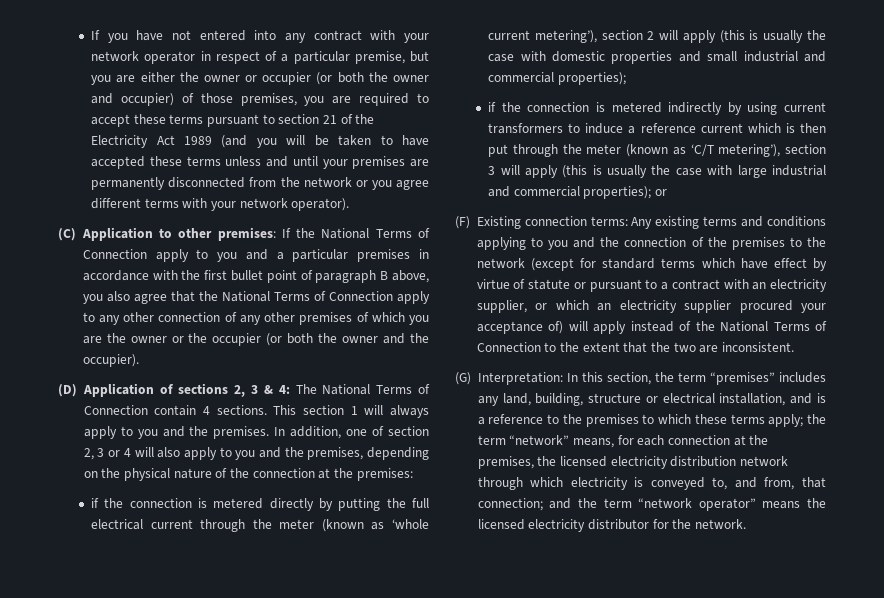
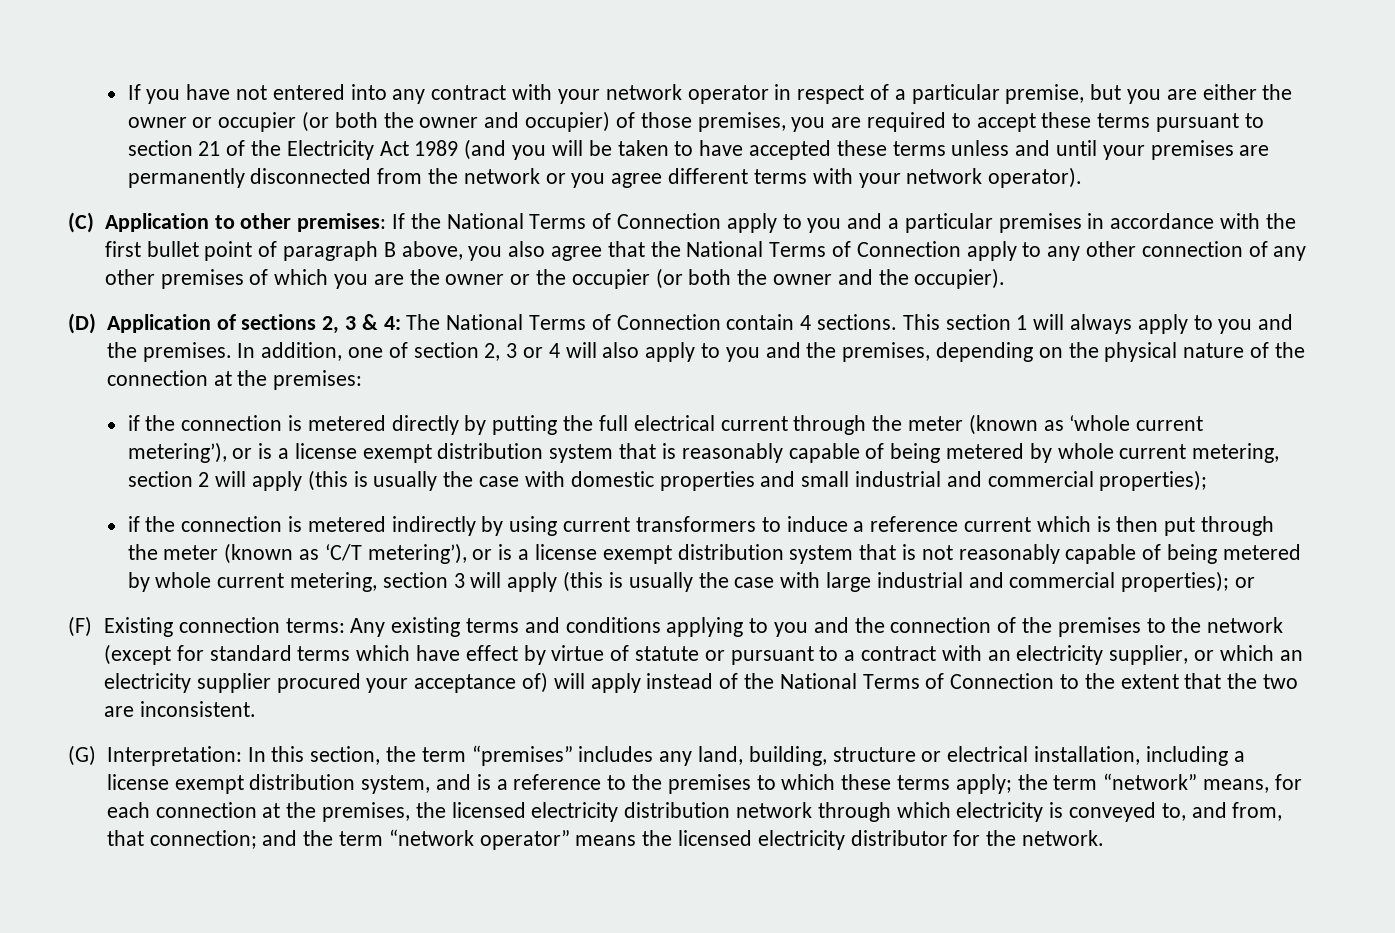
(597, 36) none -> [232,443,1280,463] or is a license exempt distribution system that is reasonably capable of being metered by whole current metering,
(781, 150) none -> [472,544,1301,564] [127,572,378,592] or is a license exempt distribution system that is not reasonably capable of being metered by whole current metering,
(786, 399) none -> [1145,746,1245,766] [106,774,431,794] including a license exempt distribution system,

